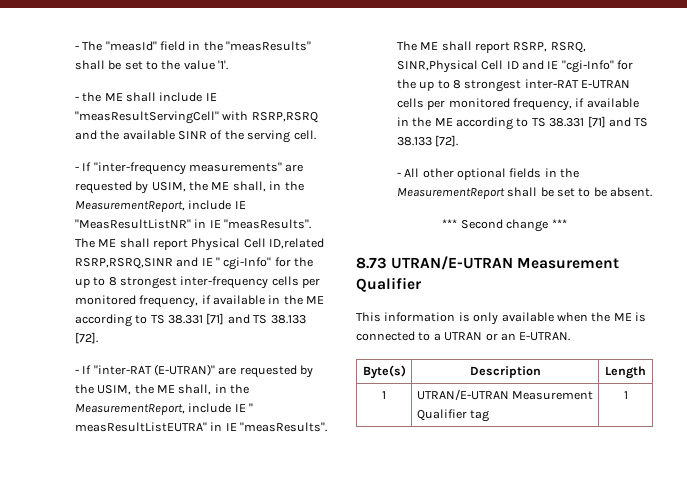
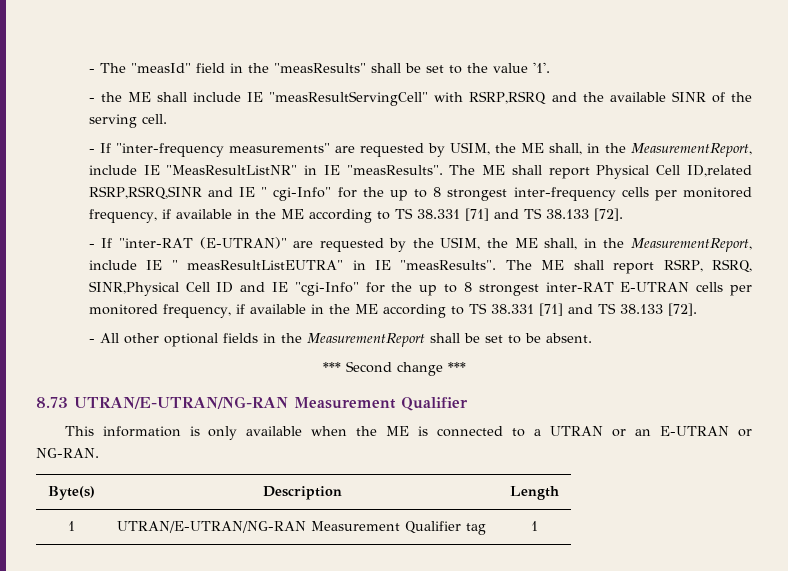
[391,256,514,270] UTRAN/E-UTRAN -> [74,396,288,409] UTRAN/E-UTRAN/NG-RAN
[519,332,571,341] E-UTRAN. -> [660,426,752,437] [36,448,99,458] E-UTRAN or NG-RAN.
[416,389,509,400] UTRAN/E-UTRAN -> [117,521,307,533] UTRAN/E-UTRAN/NG-RAN

